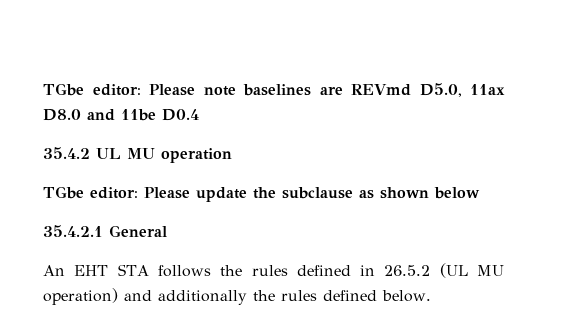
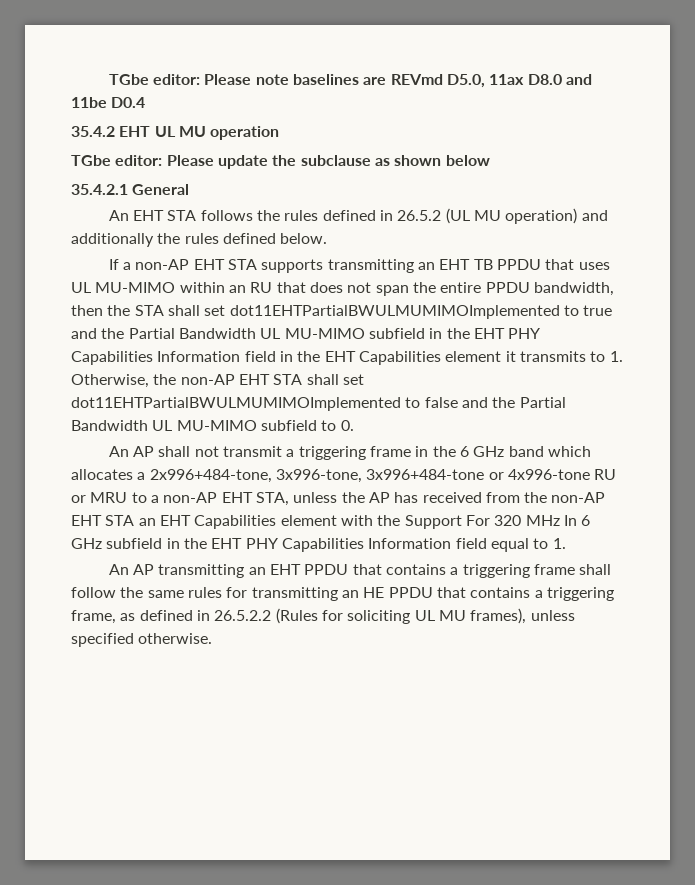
(90, 153) none -> [119,126,151,137] EHT
(431, 296) none -> [108,259,610,273] [71,282,614,296] [71,305,613,319] [71,328,541,339] [71,351,623,365] [71,374,364,388] [71,397,566,411] [71,420,354,431] [108,446,591,460] [71,469,617,483] [71,492,606,506] [71,515,591,529] [71,538,566,552] [108,564,612,578] [71,587,614,601] [71,608,575,624] [71,633,213,647] // If a non-AP EHT STA supports transmitting an EHT TB PPDU that uses UL MU-MIMO within an RU that does not span the entire PPDU bandwidth, then the STA shall set dot11EHTPartialBWULMUMIMOImplemented to true and the Partial Bandwidth UL MU-MIMO subfield in the EHT PHY Capabilities Information field in the EHT Capabilities element it transmits to 1. Otherwise, the non-AP EHT STA shall set dot11EHTPartialBWULMUMIMOImplemented to false and the Partial Bandwidth UL MU-MIMO subfield to 0. // An AP shall not transmit a triggering frame in the 6 GHz band which allocates a 2x996+484-tone, 3x996-tone, 3x996+484-tone or 4x996-tone RU or MRU to a non-AP EHT STA, unless the AP has received from the non-AP EHT STA an EHT Capabilities element with the Support For 320 MHz In 6 GHz subfield in the EHT PHY Capabilities Information field equal to 1. // An AP transmitting an EHT PPDU that contains a triggering frame shall follow the same rules for transmitting an HE PPDU that contains a triggering frame, as defined in 26.5.2.2 (Rules for soliciting UL MU frames), unless specified otherwise.

